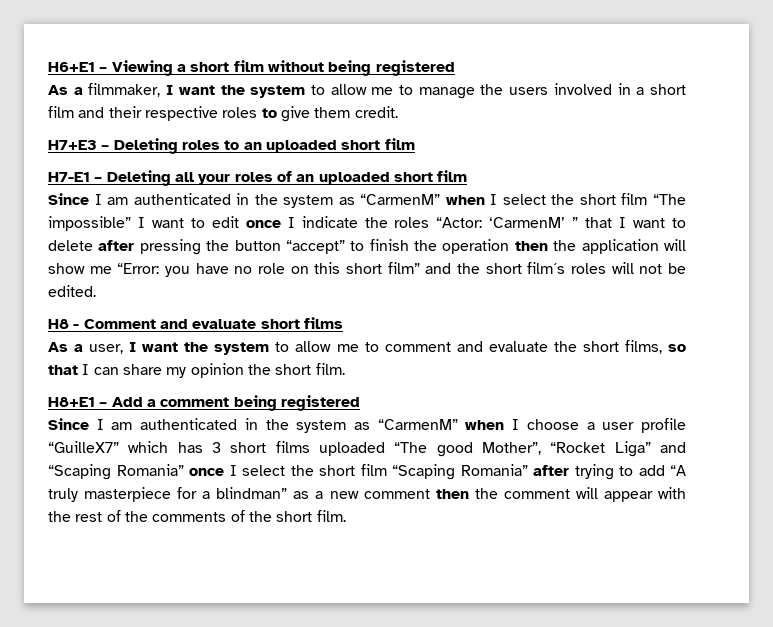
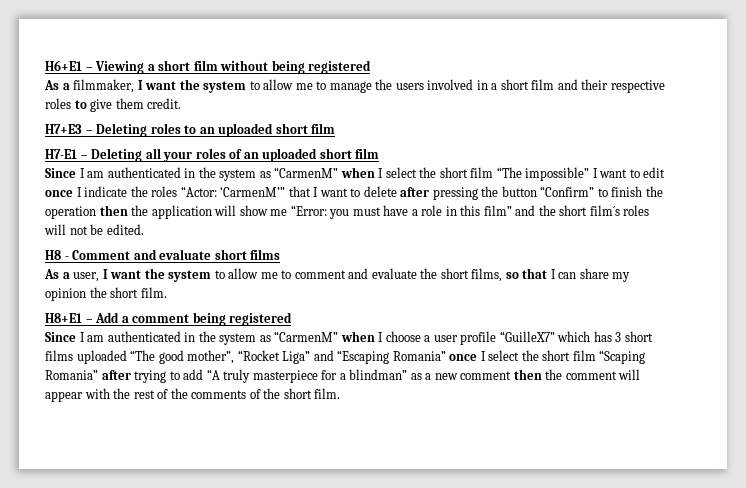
[489,217,579,228] ‘CarmenM’ ” -> [220,186,286,197] ‘CarmenM’”
[285,240,345,254] “accept” -> [540,186,595,197] “Confirm”
[195,262,382,274] have no role on this short -> [352,205,481,216] must have a role in this
[481,442,541,455] Mother”, -> [187,350,235,364] mother”,
[48,464,111,480] “Scaping -> [337,350,390,364] “Escaping

